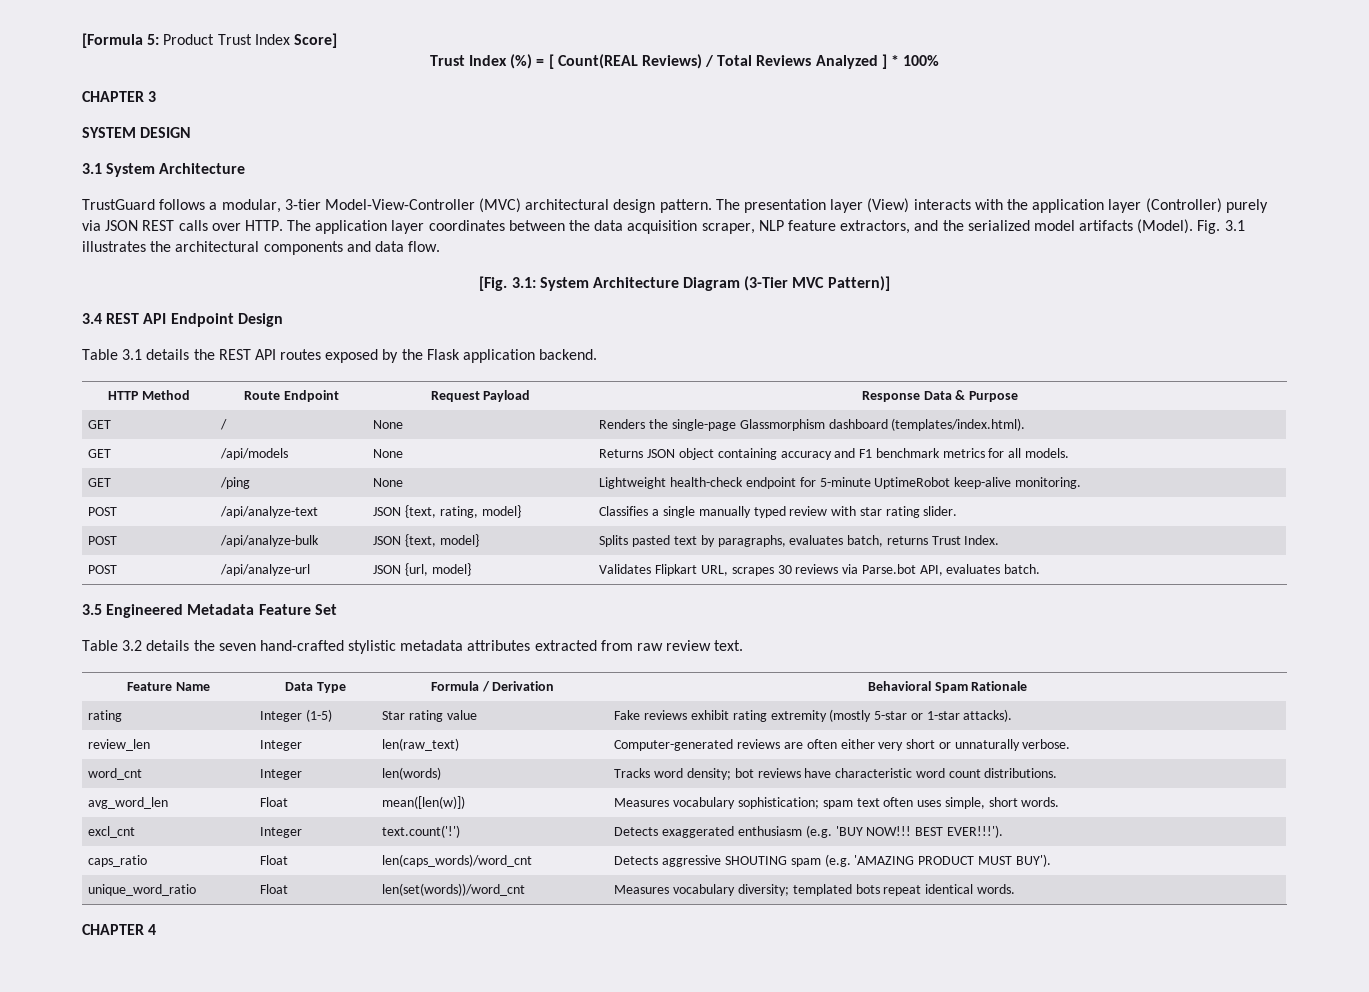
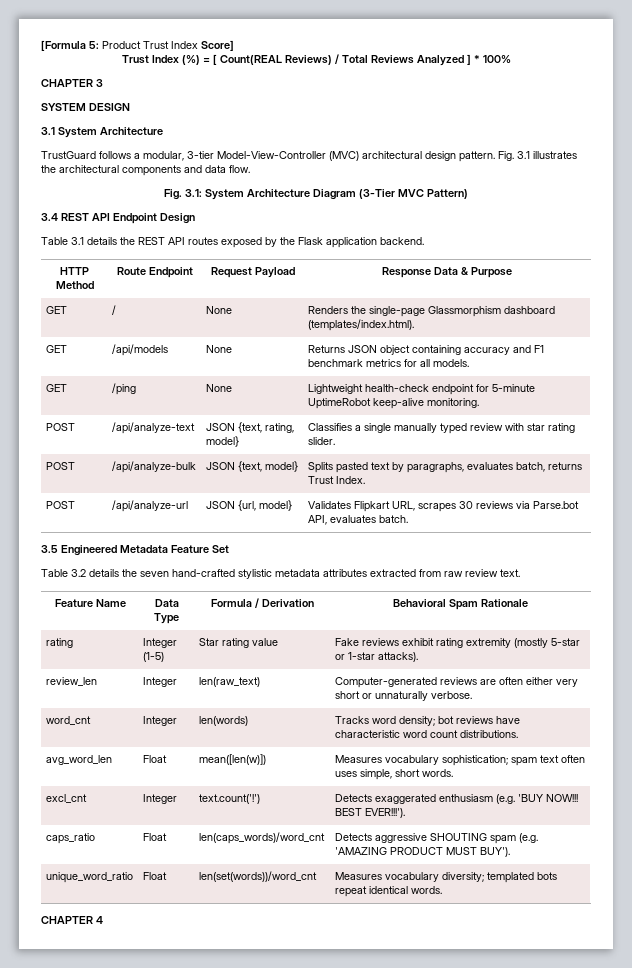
[715,198,1268,213] [82,219,1194,234] The presentation layer (View) interacts with the application layer (Controller) purely via JSON REST calls over HTTP. The application layer coordinates between the data acquisition scraper, NLP feature extractors, and the serialized model artifacts (Model). -> (495, 156) none
[479,276,508,291] [Fig. -> [164,189,182,200] Fig.
[827,276,890,291] Pattern)] -> [427,189,468,199] Pattern)

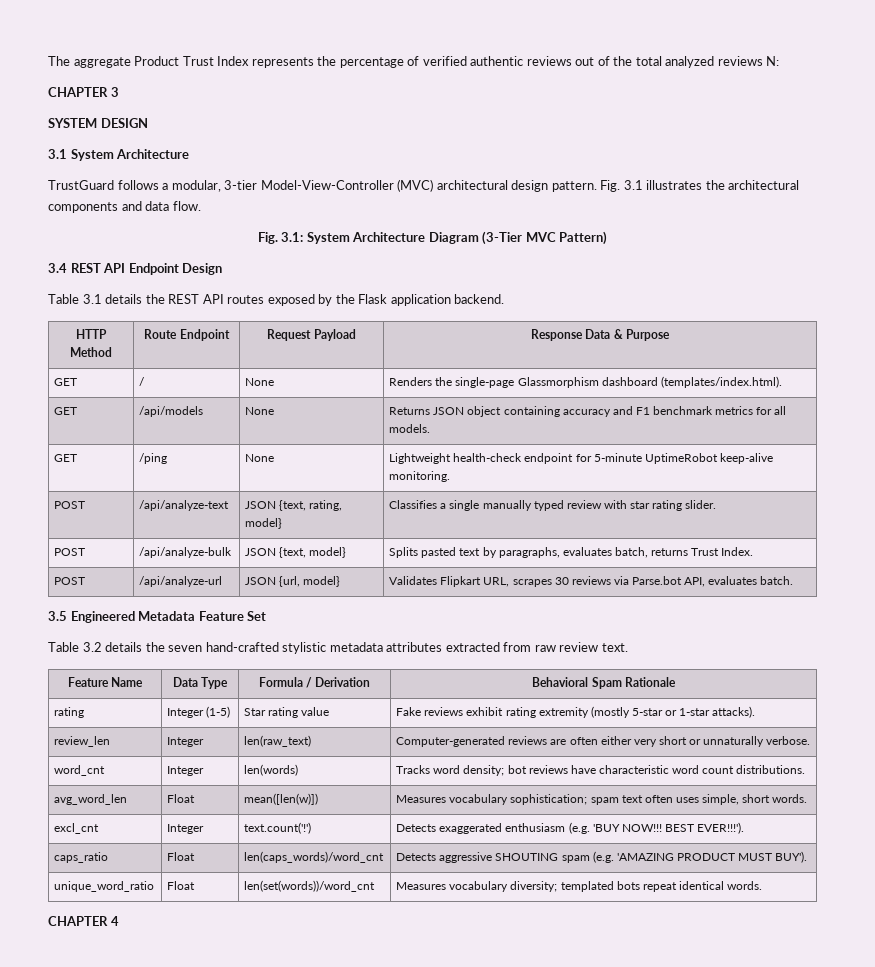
[41,40,99,51] [Formula 5: -> [48,56,131,68] The aggregate
[201,40,234,51] [121,54,511,66] Score] // Trust Index (%) = [ Count(REAL Reviews) / Total Reviews Analyzed ] * 100% -> [251,56,780,68] represents the percentage of verified authentic reviews out of the total analyzed reviews N:

